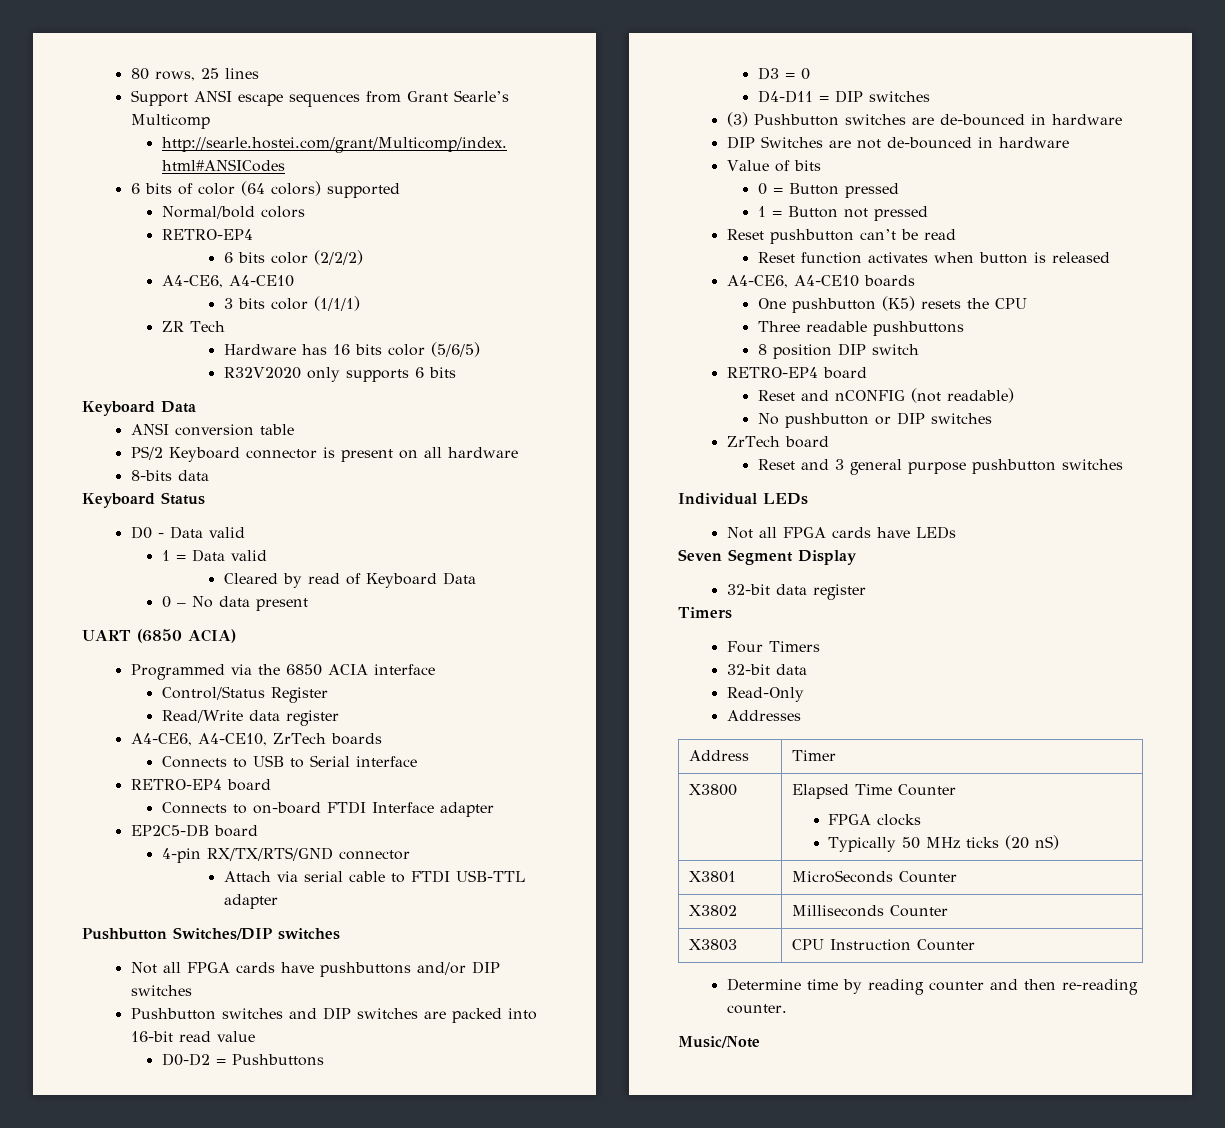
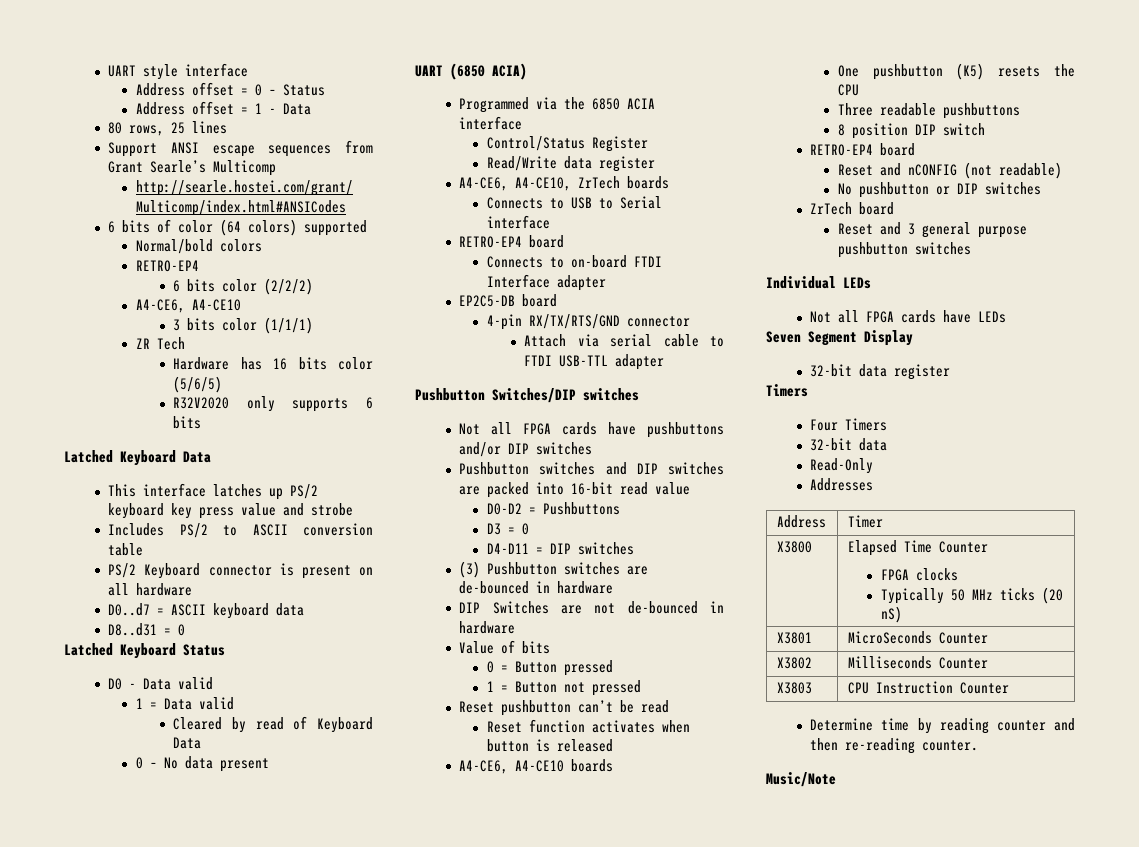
(130, 74) none -> [108,63,249,80] [135,82,325,96] [135,101,311,115] UART style interface // Address offset = 0 – Status // Address offset = 1 - Data //
[82,401,196,416] [130,423,169,435] Keyboard Data // ANSI -> [64,450,211,466] [108,483,319,500] [108,503,354,519] [108,523,288,538] Latched Keyboard Data // This interface latches up PS/2 keyboard key press value and strobe // Includes PS/2 to ASCII
[130,470,209,481] 8-bits data // -> [108,603,305,619] [108,623,186,636] [64,643,113,656] D0..d7 = ASCII keyboard data // D8..d31 = 0 // Latched

